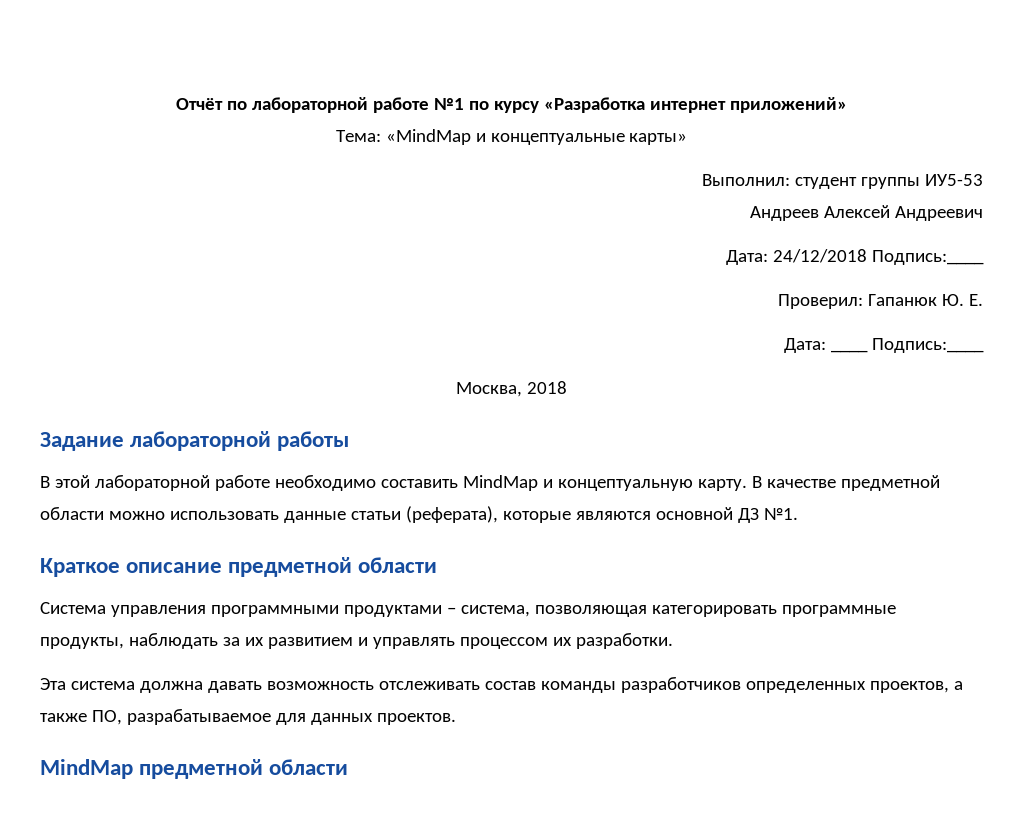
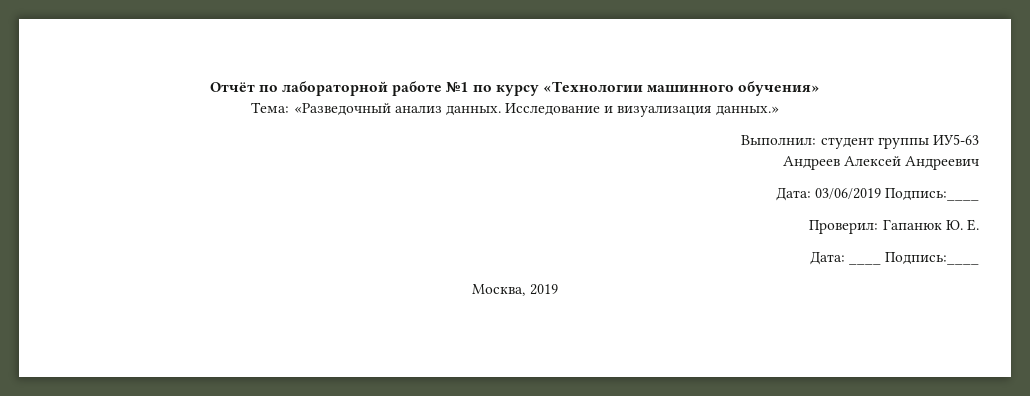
[543,97,847,113] [335,129,688,145] «Разработка интернет приложений» // Тема: «MindMap и концептуальные карты» -> [542,81,821,96] [251,102,779,117] «Технологии машинного обучения» // Тема: «Разведочный анализ данных. Исследование и визуализация данных.»
[925,174,983,186] ИУ5-53 -> [932,134,979,145] ИУ5-63
[773,249,868,263] 24/12/2018 -> [814,188,881,199] 03/06/2019
[526,381,567,394] [40,431,350,451] [40,475,940,491] [40,506,798,523] [40,557,438,577] [40,602,896,617] [40,633,673,649] [40,677,963,693] [40,709,456,725] [40,759,349,779] 2018 // Задание лабораторной работы // В этой лабораторной работе необходимо составить MindMap и концептуальную карту. В качестве предметной области можно использовать данные статьи (реферата), которые являются основной ДЗ №1. // Краткое описание предметной области // Система управления программными продуктами – система, позволяющая категорировать программные продукты, наблюдать за их развитием и управлять процессом их разработки. // Эта система должна давать возможность отслеживать состав команды разработчиков определенных проектов, а также ПО, разрабатываемое для данных проектов. // MindMap предметной области -> [529,284,558,295] 2019

